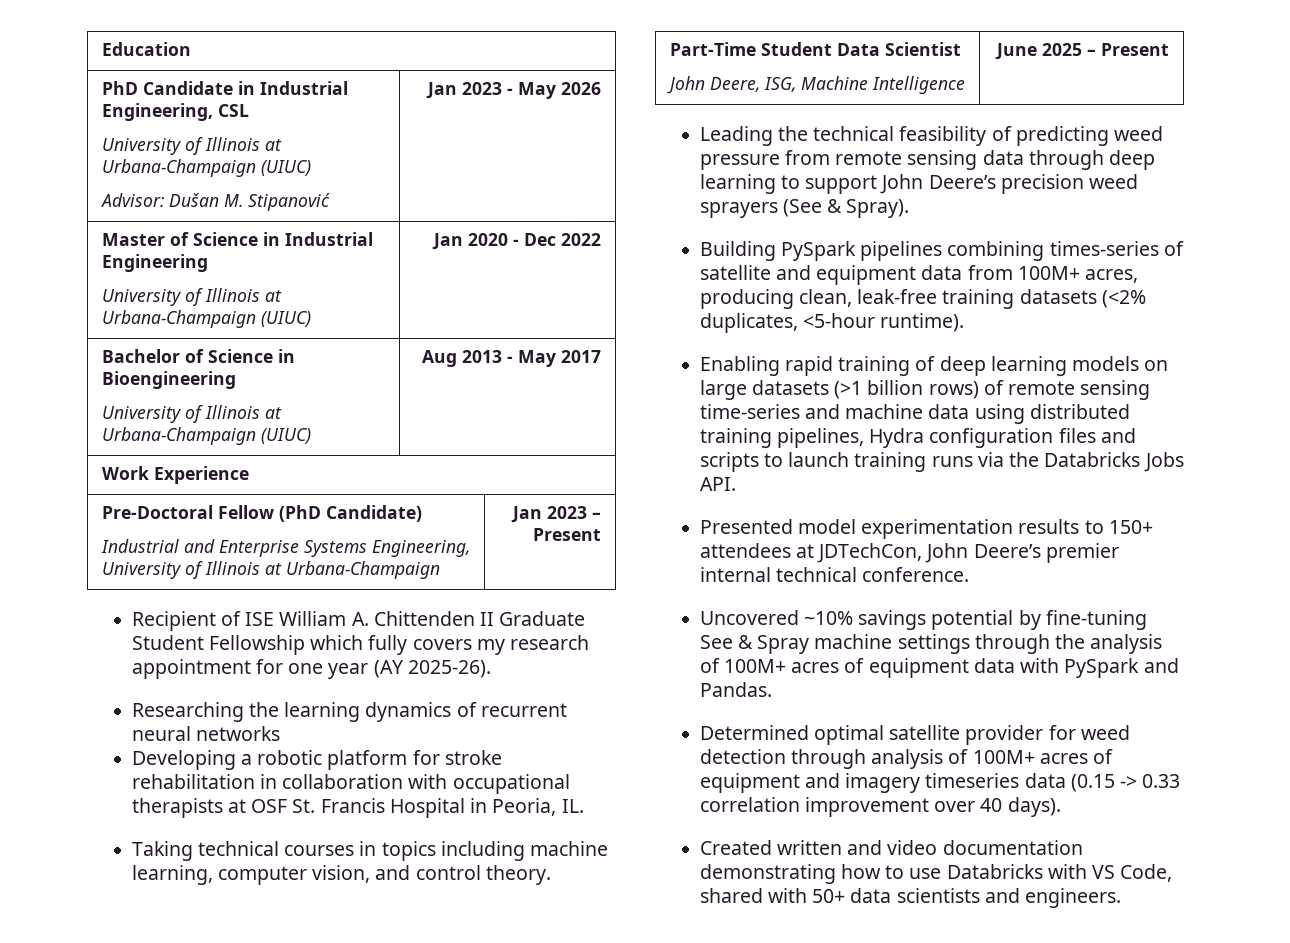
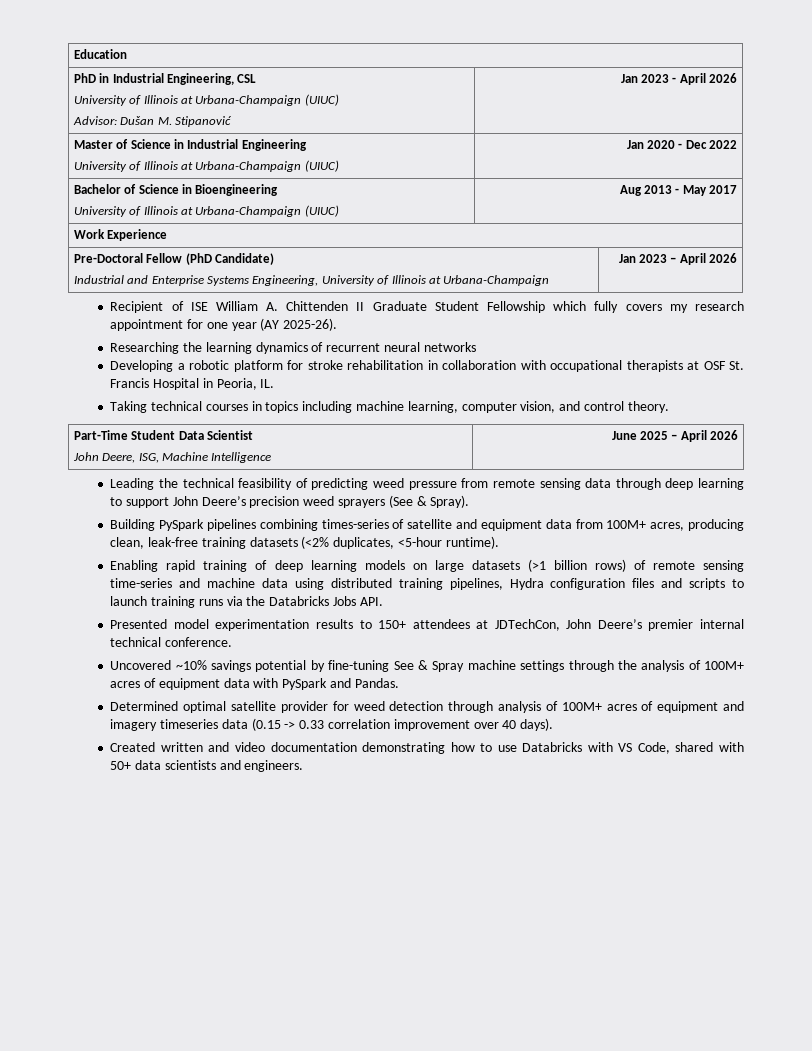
[142,81,233,95] Candidate -> (96, 78) none
[518,82,557,99] May -> [679,73,706,85] April
[533,528,602,541] Present -> [679,253,738,265] April 2026
[1101,43,1170,56] Present -> [680,430,739,442] April 2026

